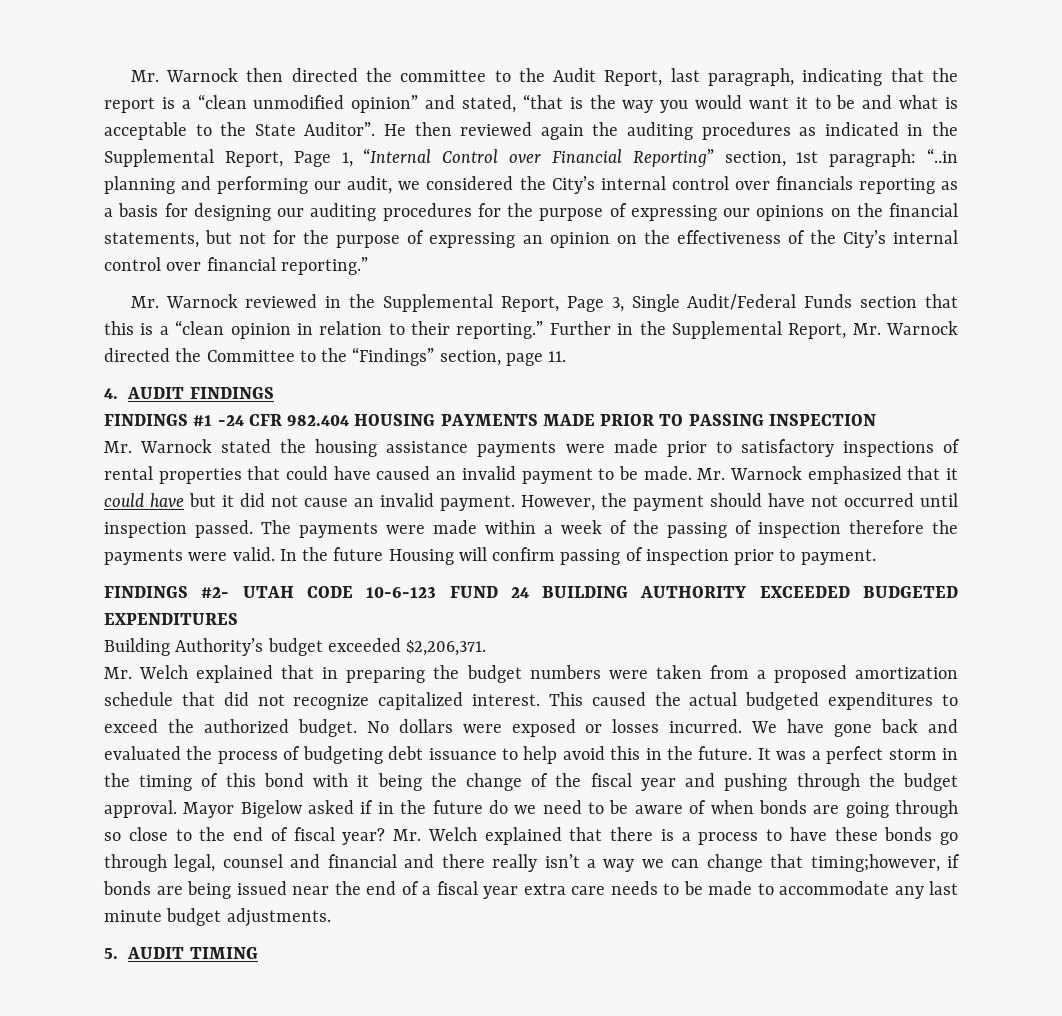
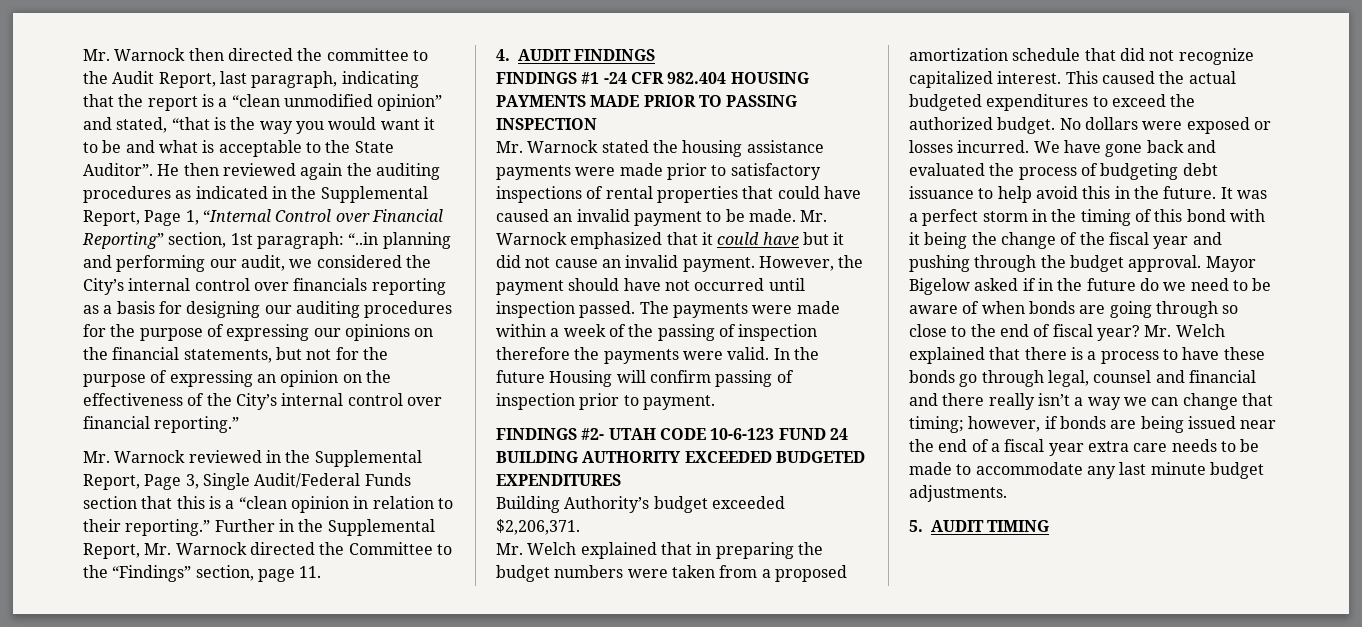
[810,854,940,872] timing;however, -> [909,416,1041,433] timing; however,

